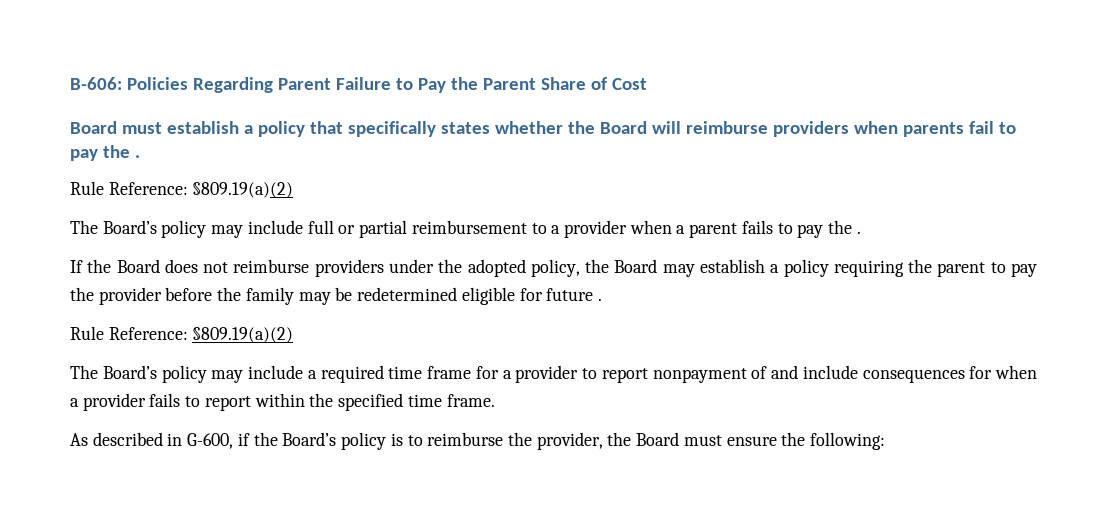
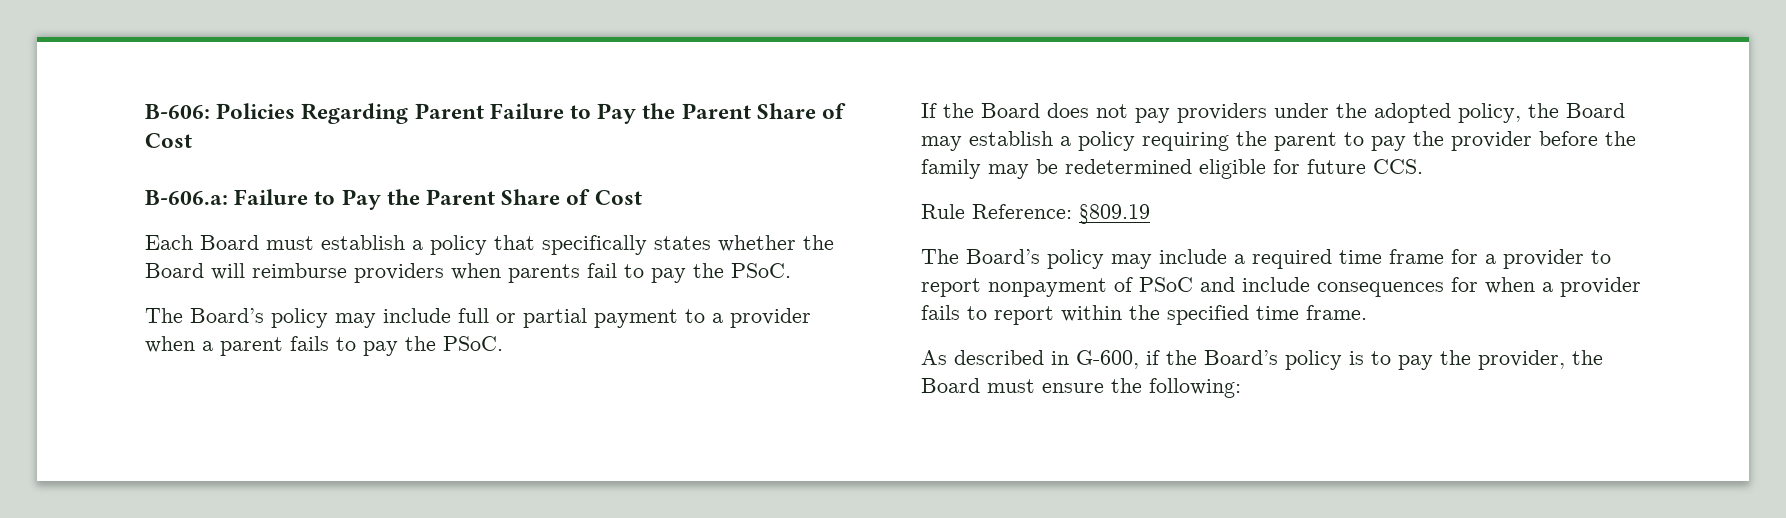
(647, 84) none -> [145,189,642,210] [145,235,193,250] B-606.a: Failure to Pay the Parent Share of Cost // Each
[134,155,140,158] [70,181,294,198] . // Rule Reference: §809.19(a)(2) -> [731,263,791,278] PSoC.
[411,220,527,234] reimbursement -> [594,309,678,328] payment
[856,231,861,234] . -> [443,336,503,351] PSoC.
[233,259,310,273] reimburse -> [1135,108,1170,123] pay
[597,298,602,301] [70,326,294,343] . // Rule Reference: §809.19(a)(2) -> [1373,159,1423,174] [921,204,1150,224] CCS. // Rule Reference: §809.19
(768, 372) none -> [1139,277,1193,292] PSoC
[427,432,504,446] reimburse -> [1398,355,1433,370] pay

